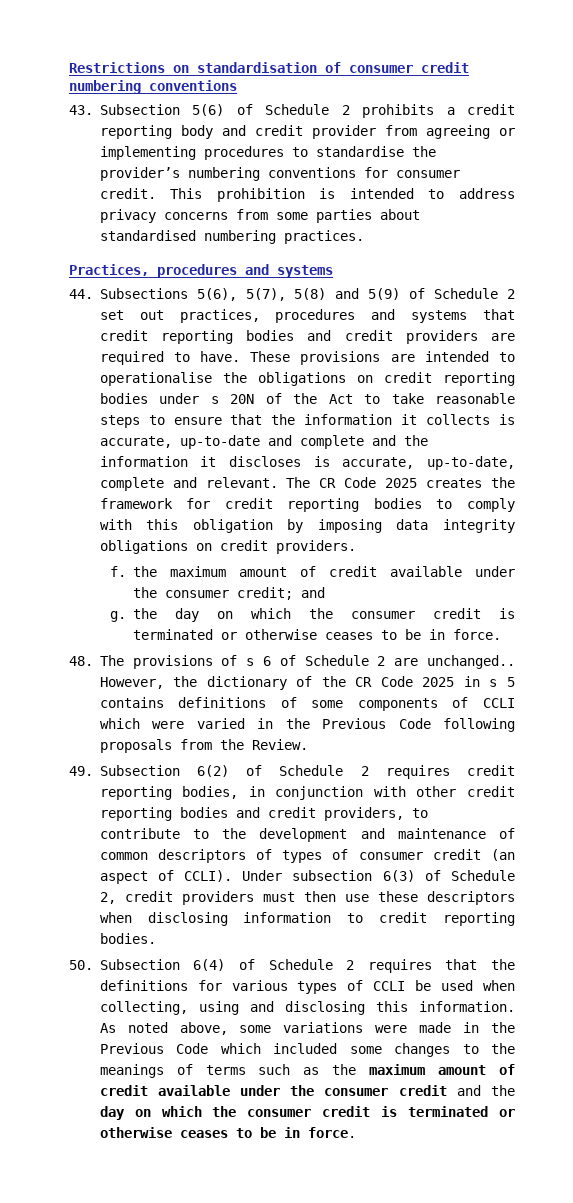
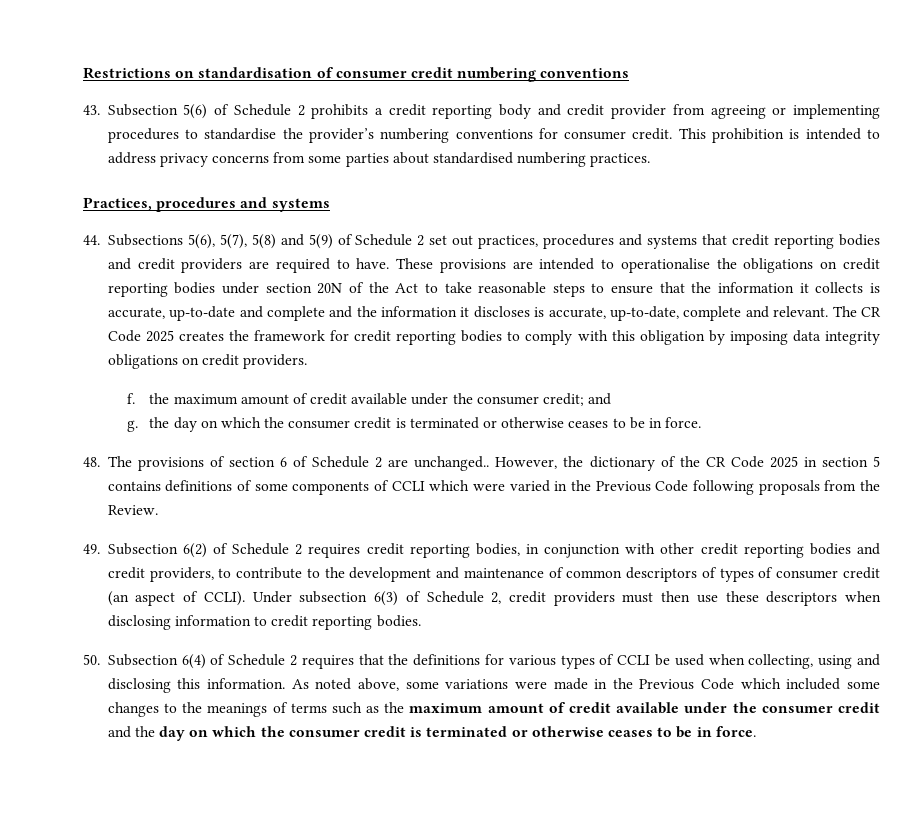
[210,396,219,404] s -> [265,283,312,293] section
[246,658,255,666] s -> [228,457,275,467] section
[489,679,498,687] s -> [821,457,868,467] section

